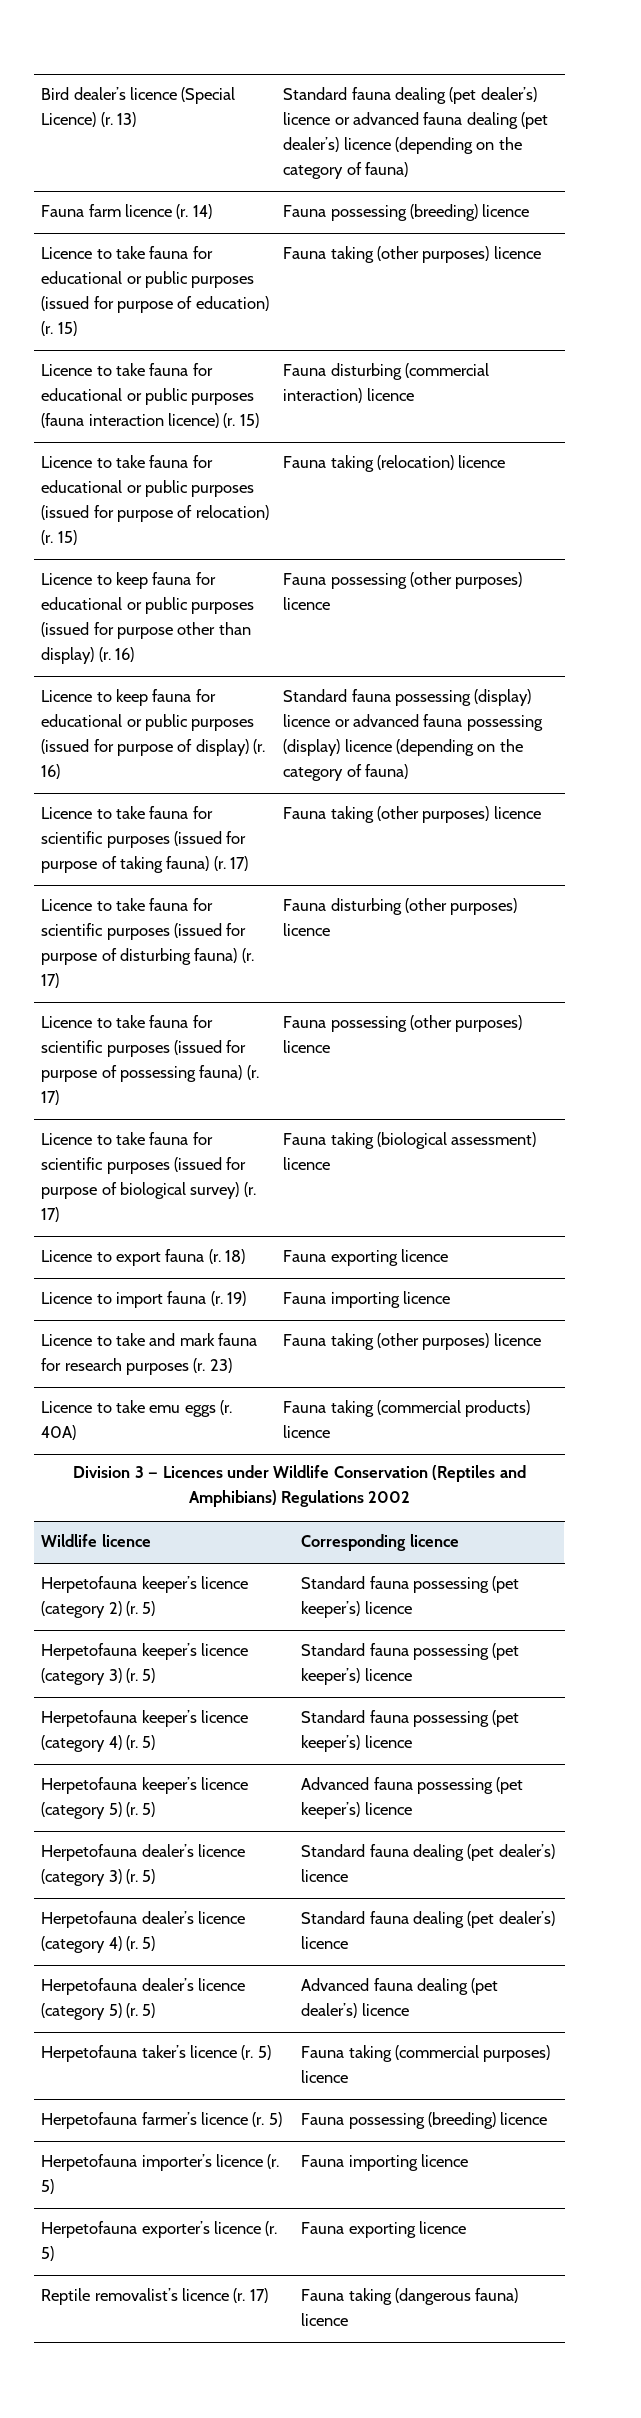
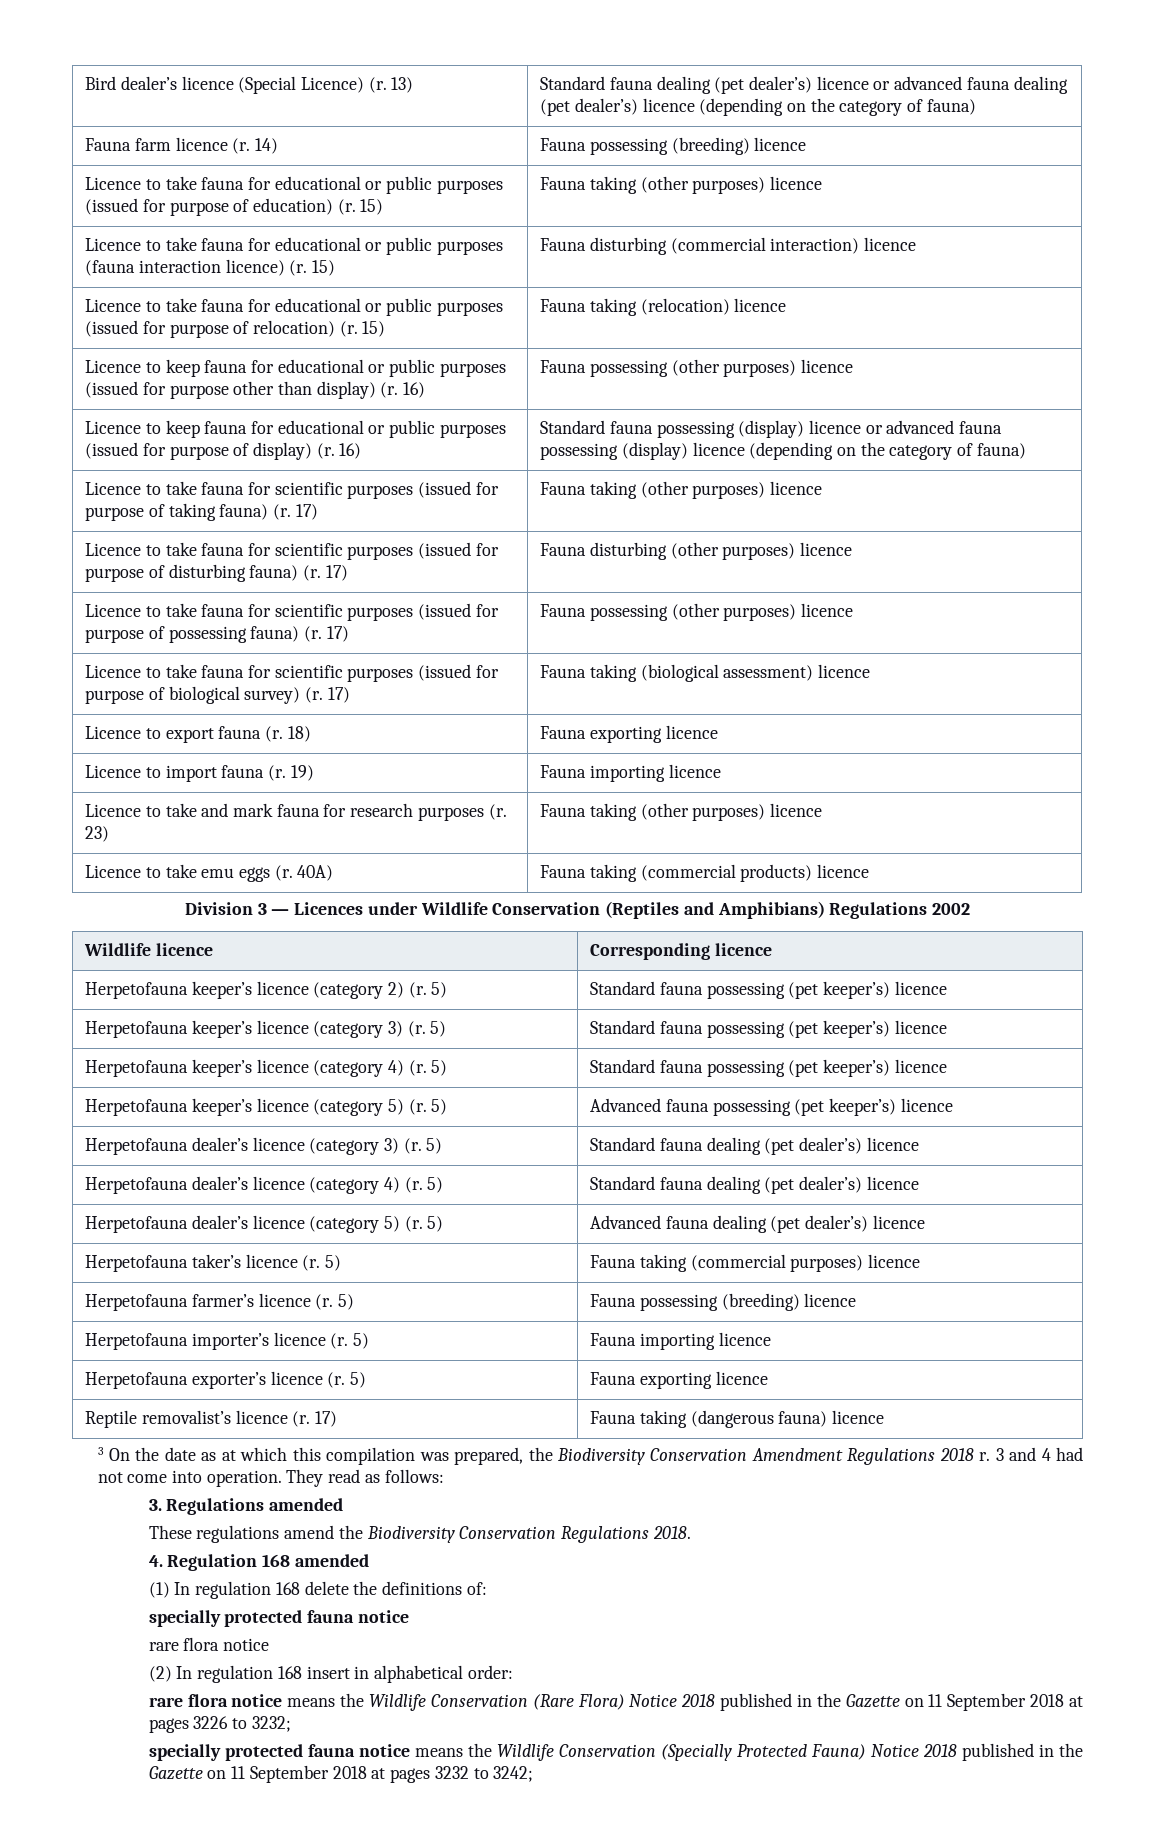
(349, 2319) none -> [97,1447,1084,1465] [97,1469,444,1487] [148,1498,344,1515] [148,1525,691,1543] [148,1554,369,1571] [148,1581,487,1599] [148,1610,409,1627] [148,1637,270,1651] [148,1665,513,1683] [148,1693,1084,1711] [148,1716,291,1733] [148,1743,1084,1761] [148,1765,534,1783] // 3 On the date as at which this compilation was prepared, the Biodiversity Conservation Amendment Regulations 2018 r. 3 and 4 had not come into operation. They read as follows: // 3. Regulations amended // These regulations amend the Biodiversity Conservation Regulations 2018. // 4. Regulation 168 amended // (1) In regulation 168 delete the definitions of: // specially protected fauna notice // rare flora notice // (2) In regulation 168 insert in alphabetical order: // rare flora notice means the Wildlife Conservation (Rare Flora) Notice 2018 published in the Gazette on 11 September 2018 at pages 3226 to 3232; // specially protected fauna notice means the Wildlife Conservation (Specially Protected Fauna) Notice 2018 published in the Gazette on 11 September 2018 at pages 3232 to 3242;

